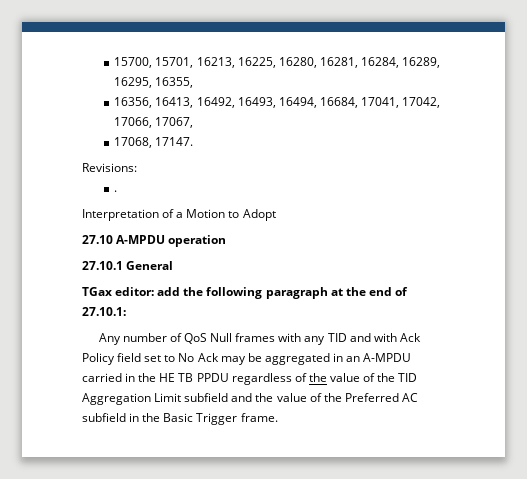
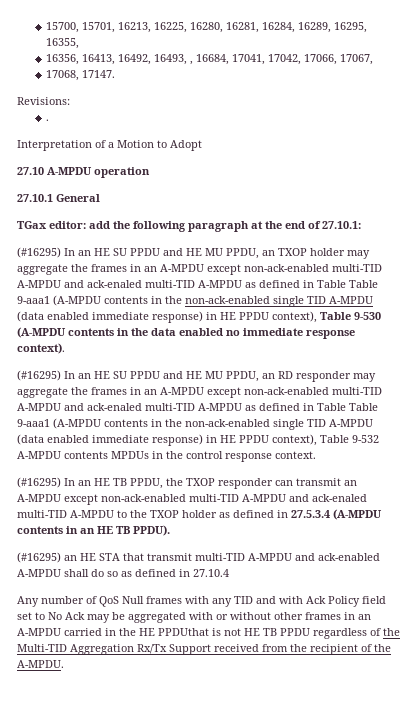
[278,97,317,108] 16494, -> [190,61,194,65] ,
(126, 311) none -> [17,247,370,259] [17,264,382,275] [17,280,378,288] [17,295,373,307] [17,311,381,323] [17,327,355,339] [17,343,65,354] [17,370,376,382] [17,387,382,398] [17,403,378,411] [17,418,373,430] [17,434,379,446] [17,451,316,462] [17,477,357,489] [17,494,367,505] [17,509,382,520] [17,525,170,536] [17,552,380,563] [17,569,229,577] // (#16295) In an HE SU PPDU and HE MU PPDU, an TXOP holder may aggregate the frames in an A-MPDU except non-ack-enabled multi-TID A-MPDU and ack-enaled multi-TID A-MPDU as defined in Table Table 9-aaa1 (A-MPDU contents in the non-ack-enabled single TID A-MPDU (data enabled immediate response) in HE PPDU context), Table 9-530 (A-MPDU contents in the data enabled no immediate response context). // (#16295) In an HE SU PPDU and HE MU PPDU, an RD responder may aggregate the frames in an A-MPDU except non-ack-enabled multi-TID A-MPDU and ack-enaled multi-TID A-MPDU as defined in Table Table 9-aaa1 (A-MPDU contents in the non-ack-enabled single TID A-MPDU (data enabled immediate response) in HE PPDU context), Table 9-532 A-MPDU contents MPDUs in the control response context. // (#16295) In an HE TB PPDU, the TXOP responder can transmit an A-MPDU except non-ack-enabled multi-TID A-MPDU and ack-enaled multi-TID A-MPDU to the TXOP holder as defined in 27.5.3.4 (A-MPDU contents in an HE TB PPDU). // (#16295) an HE STA that transmit multi-TID A-MPDU and ack-enabled A-MPDU shall do so as defined in 27.10.4
(330, 359) none -> [189,612,341,620] with or without other frames
(176, 377) none -> [158,628,260,636] PPDUthat is not HE
[329,373,418,382] [82,393,418,405] [82,413,278,425] value of the TID Aggregation Limit subfield and the value of the Preferred AC subfield in the Basic Trigger frame. -> [17,644,391,655] [17,660,64,668] Multi-TID Aggregation Rx/Tx Support received from the recipient of the A-MPDU.

